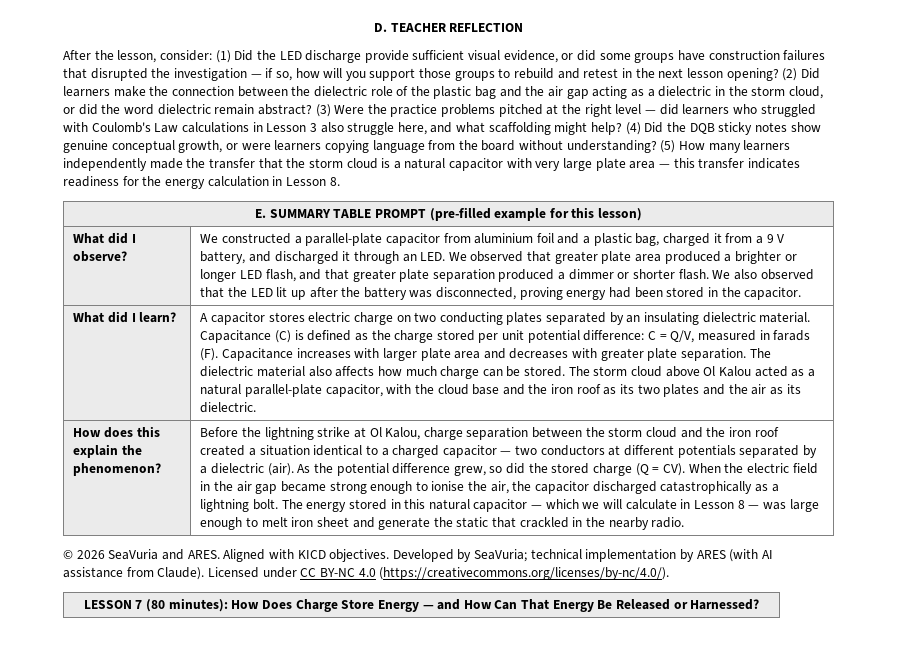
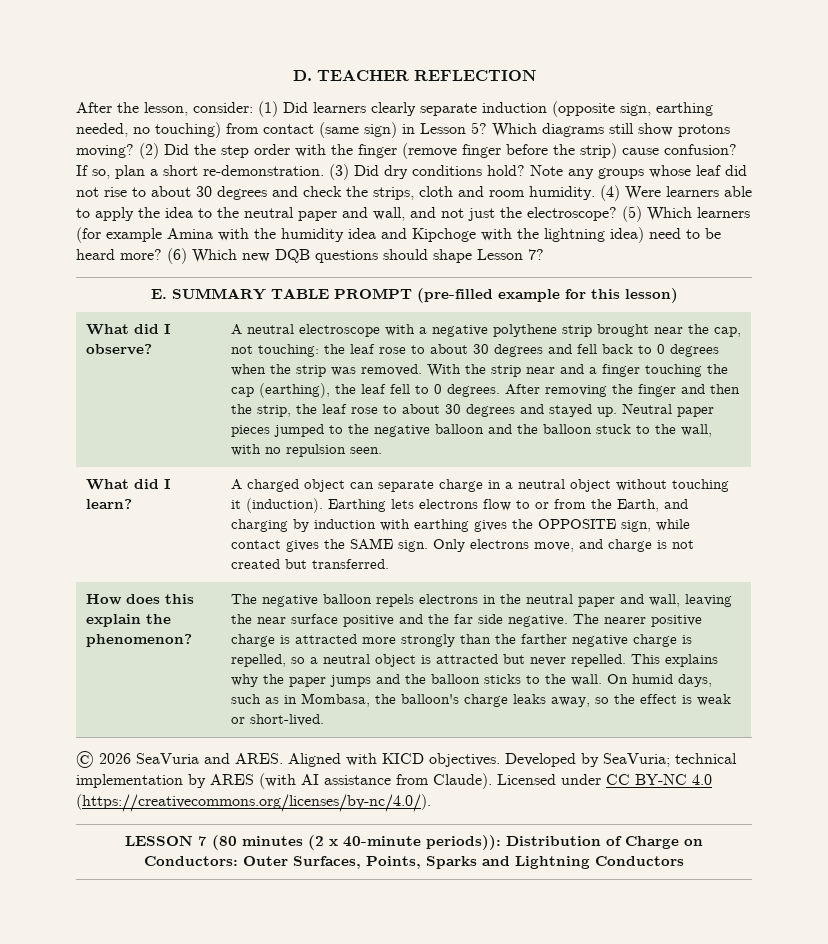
[256,50,826,63] [63,68,820,81] [63,86,823,99] [63,104,816,117] [63,122,821,135] [63,140,791,153] [63,158,800,171] [63,176,340,189] the LED discharge provide sufficient visual evidence, or did some groups have construction failures that disrupted the investigation — if so, how will you support those groups to rebuild and retest in the next lesson opening? (2) Did learners make the connection between the dielectric role of the plastic bag and the air gap acting as a dielectric in the storm cloud, or did the word dielectric remain abstract? (3) Were the practice problems pitched at the right level — did learners who struggled with Coulomb's Law calculations in Lesson 3 also struggle here, and what scaffolding might help? (4) Did the DQB sticky notes show genuine conceptual growth, or were learners copying language from the board without understanding? (5) How many learners independently made the transfer that the storm cloud is a natural capacitor with very large plate area — this transfer indicates readiness for the energy calculation in Lesson 8. -> [313,101,713,117] [76,122,730,138] [76,143,737,159] [76,164,747,180] [76,185,752,201] [76,206,750,222] [76,227,721,243] [76,248,544,264] learners clearly separate induction (opposite sign, earthing needed, no touching) from contact (same sign) in Lesson 5? Which diagrams still show protons moving? (2) Did the step order with the finger (remove finger before the strip) cause confusion? If so, plan a short re-demonstration. (3) Did dry conditions hold? Note any groups whose leaf did not rise to about 30 degrees and check the strips, cloth and room humidity. (4) Were learners able to apply the idea to the neutral paper and wall, and not just the electroscope? (5) Which learners (for example Amina with the humidity idea and Kipchoge with the lightning idea) need to be heard more? (6) Which new DQB questions should shape Lesson 7?
[200,233,785,246] [200,251,797,264] [200,269,814,282] [200,287,802,300] We constructed a parallel-plate capacitor from aluminium foil and a plastic bag, charged it from a 9 V battery, and discharged it through an LED. We observed that greater plate area produced a brighter or longer LED flash, and that greater plate separation produced a dimmer or shorter flash. We also observed that the LED lit up after the battery was disconnected, proving energy had been stored in the capacitor. -> [231,324,742,337] [231,344,720,357] [231,364,729,377] [231,383,741,398] [231,403,715,417] [231,424,713,437] [231,444,383,457] A neutral electroscope with a negative polythene strip brought near the cap, not touching: the leaf rose to about 30 degrees and fell back to 0 degrees when the strip was removed. With the strip near and a finger touching the cap (earthing), the leaf fell to 0 degrees. After removing the finger and then the strip, the leaf rose to about 30 degrees and stayed up. Neutral paper pieces jumped to the negative balloon and the balloon stuck to the wall, with no repulsion seen.
[210,312,811,325] [200,330,811,343] [200,348,771,361] [200,366,815,379] [200,384,801,397] [200,402,257,413] capacitor stores electric charge on two conducting plates separated by an insulating dielectric material. Capacitance (C) is defined as the charge stored per unit potential difference: C = Q/V, measured in farads (F). Capacitance increases with larger plate area and decreases with greater plate separation. The dielectric material also affects how much charge can be stored. The storm cloud above Ol Kalou acted as a natural parallel-plate capacitor, with the cloud base and the iron roof as its two plates and the air as its dielectric. -> [247,479,730,492] [231,498,689,513] [231,519,691,532] [231,538,695,552] [231,559,390,569] charged object can separate charge in a neutral object without touching it (induction). Earthing lets electrons flow to or from the Earth, and charging by induction with earthing gives the OPPOSITE sign, while contact gives the SAME sign. Only electrons move, and charge is not created but transferred.
[200,427,779,440] [200,445,818,458] [200,463,818,476] [200,481,779,494] [200,499,819,512] [200,517,685,530] Before the lightning strike at Ol Kalou, charge separation between the storm cloud and the iron roof created a situation identical to a charged capacitor — two conductors at different potentials separated by a dielectric (air). As the potential difference grew, so did the stored charge (Q = CV). When the electric field in the air gap became strong enough to ionise the air, the capacitor discharged catastrophically as a lightning bolt. The energy stored in this natural capacitor — which we will calculate in Lesson 8 — was large enough to melt iron sheet and generate the static that crackled in the nearby radio. -> [231,594,733,607] [231,614,703,627] [231,634,693,647] [231,654,719,667] [231,674,713,687] [231,693,732,707] [231,714,325,726] The negative balloon repels electrons in the neutral paper and wall, leaving the near surface positive and the far side negative. The nearer positive charge is attracted more strongly than the farther negative charge is repelled, so a neutral object is attracted but never repelled. This explains why the paper jumps and the balloon sticks to the wall. On humid days, such as in Mombasa, the balloon's charge leaks away, so the effect is weak or short-lived.
[168,598,760,612] minutes): How Does Charge Store Energy — and How Can That Energy Be Released or Harnessed? -> [242,835,703,850] [144,856,684,869] minutes (2 x 40-minute periods)): Distribution of Charge on Conductors: Outer Surfaces, Points, Sparks and Lightning Conductors

